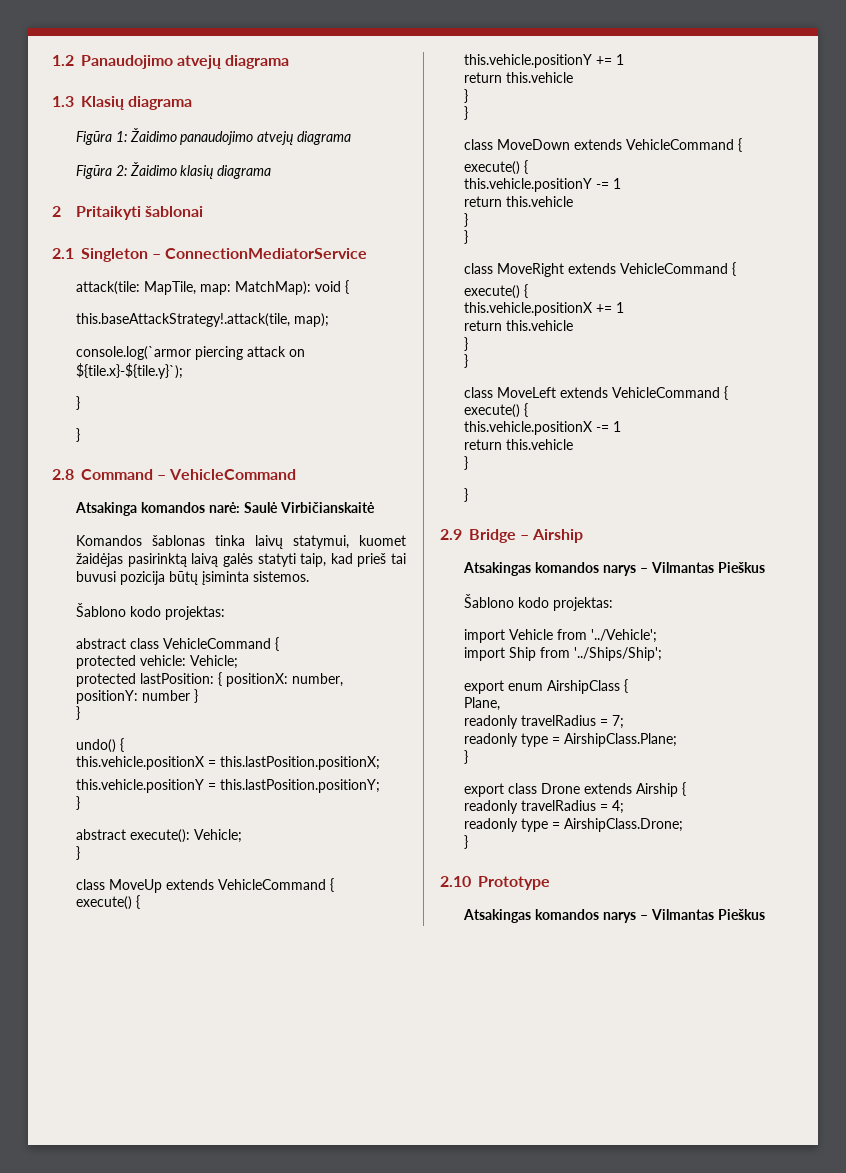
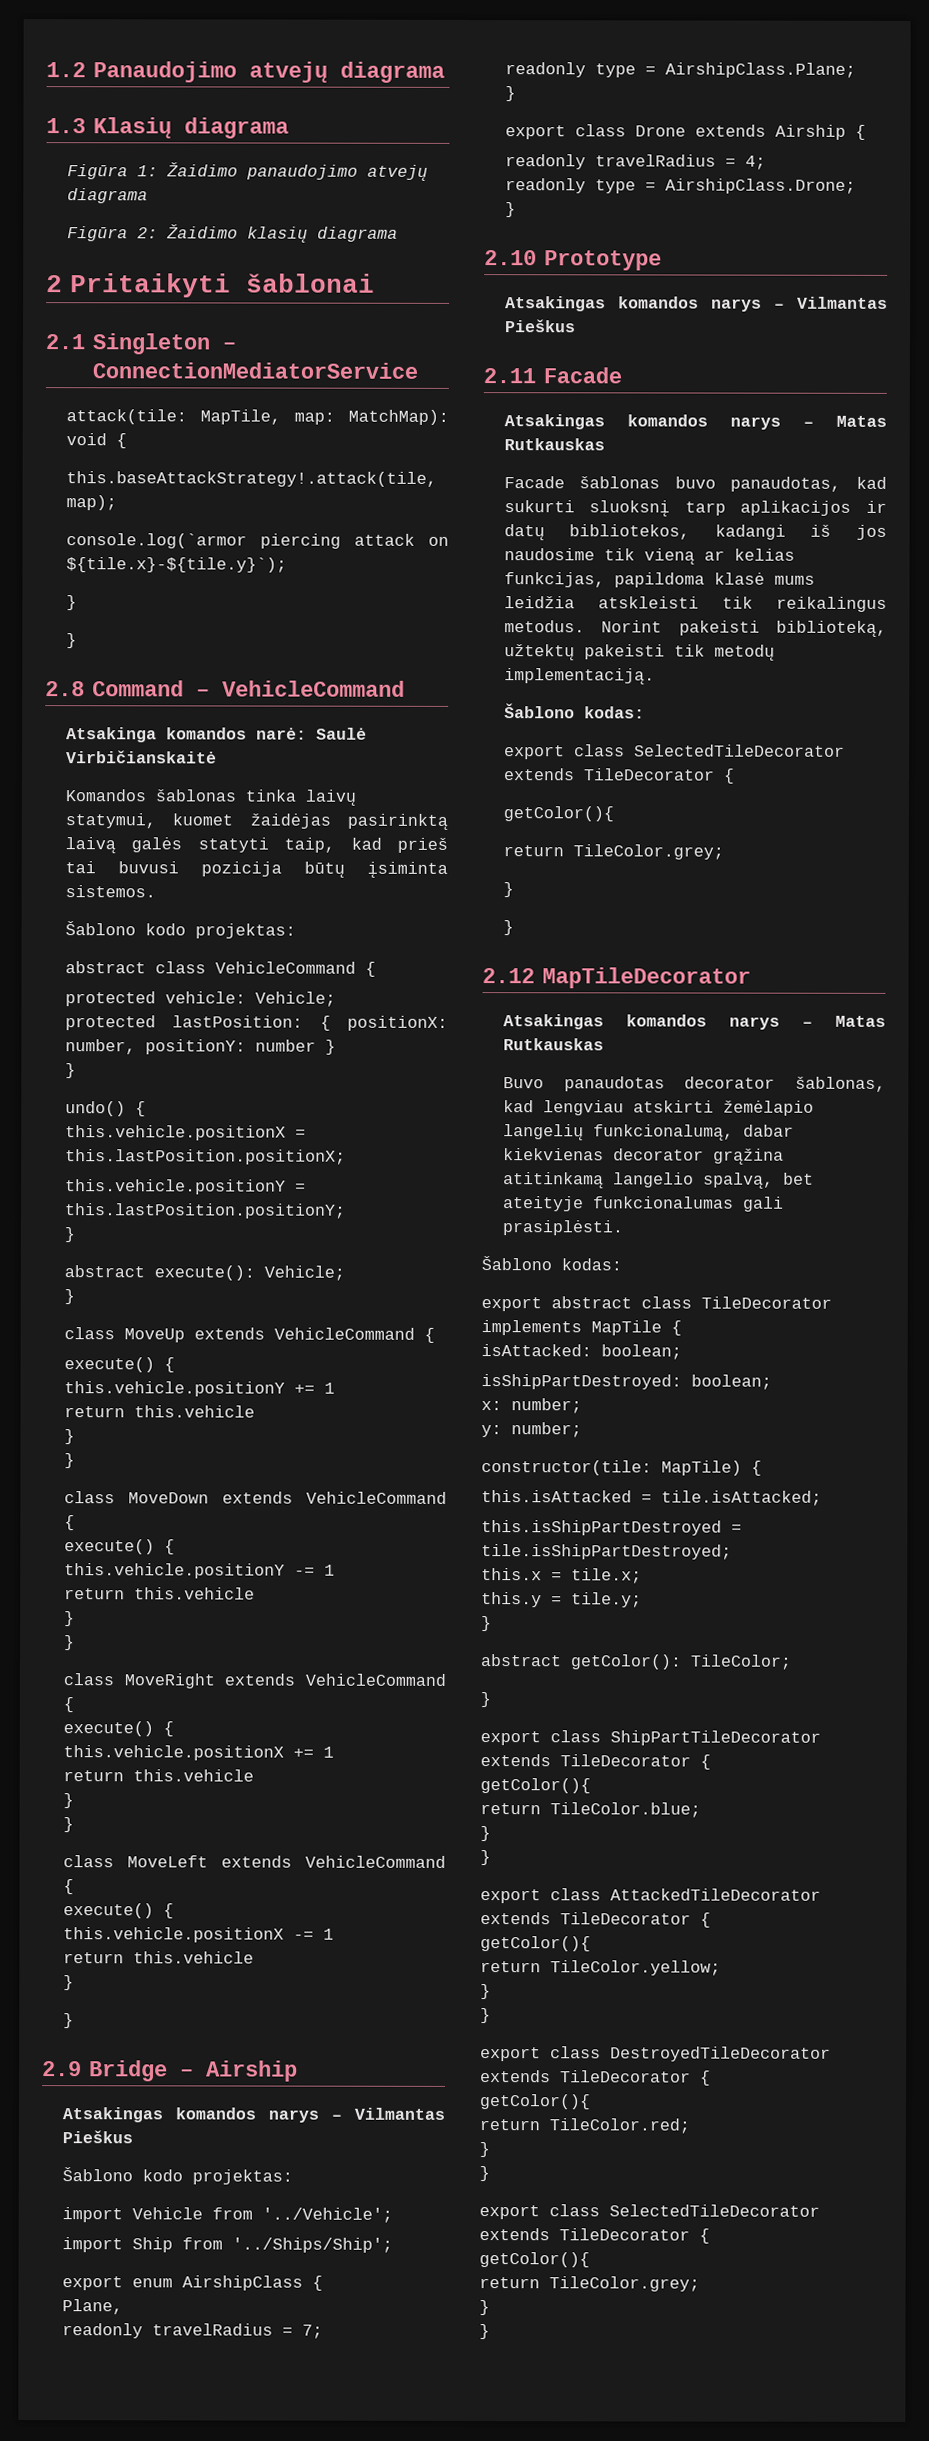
(766, 914) none -> [483,367,623,384] [503,414,887,430] [503,438,605,451] [503,476,887,492] [503,500,887,517] [503,524,887,541] [503,548,795,565] [503,572,815,588] [503,596,887,612] [503,620,887,637] [503,644,775,661] [503,668,655,685] [503,703,645,719] [503,744,845,760] [502,768,735,784] [502,806,614,822] [502,844,724,860] [502,882,514,898] [502,920,514,936] [482,967,752,989] [502,1014,886,1030] [502,1038,604,1051] [502,1076,886,1092] [502,1100,814,1116] [502,1124,794,1141] [502,1148,784,1165] [502,1172,814,1189] [502,1196,784,1212] [501,1220,624,1236] [481,1256,622,1271] [481,1296,832,1312] [481,1320,682,1336] [481,1344,682,1360] [481,1374,772,1390] [481,1398,582,1414] [481,1422,582,1438] [481,1460,762,1476] [481,1490,822,1506] [481,1520,742,1536] [481,1544,732,1560] [481,1568,642,1584] [481,1592,642,1608] [481,1616,492,1632] [480,1654,792,1670] [480,1692,491,1708] [480,1730,821,1746] [480,1754,711,1770] [480,1778,591,1794] [480,1802,701,1818] [480,1826,491,1842] [480,1850,491,1866] [480,1888,821,1904] [480,1912,711,1928] [480,1936,591,1952] [480,1960,721,1976] [480,1984,491,2000] [480,2008,491,2024] [480,2046,831,2062] [480,2070,711,2086] [479,2094,591,2110] [479,2118,690,2134] [479,2142,490,2158] [479,2166,490,2182] [479,2204,820,2220] [479,2228,710,2244] [479,2252,590,2268] [479,2276,700,2292] [479,2300,490,2316] [479,2324,490,2340] // 2.11 Facade // Atsakingas komandos narys – Matas Rutkauskas // Facade šablonas buvo panaudotas, kad sukurti sluoksnį tarp aplikacijos ir datų bibliotekos, kadangi iš jos naudosime tik vieną ar kelias funkcijas, papildoma klasė mums leidžia atskleisti tik reikalingus metodus. Norint pakeisti biblioteką, užtektų pakeisti tik metodų implementaciją. // Šablono kodas: // export class SelectedTileDecorator extends TileDecorator { // getColor(){ // return TileColor.grey; // } // } // 2.12 MapTileDecorator // Atsakingas komandos narys – Matas Rutkauskas // Buvo panaudotas decorator šablonas, kad lengviau atskirti žemėlapio langelių funkcionalumą, dabar kiekvienas decorator grąžina atitinkamą langelio spalvą, bet ateityje funkcionalumas gali prasiplėsti. // Šablono kodas: // export abstract class TileDecorator implements MapTile { // isAttacked: boolean; // isShipPartDestroyed: boolean; // x: number; // y: number; // constructor(tile: MapTile) { // this.isAttacked = tile.isAttacked; // this.isShipPartDestroyed = tile.isShipPartDestroyed; // this.x = tile.x; // this.y = tile.y; // } // abstract getColor(): TileColor; // } // export class ShipPartTileDecorator extends TileDecorator { // getColor(){ // return TileColor.blue; // } // } // export class AttackedTileDecorator extends TileDecorator { // getColor(){ // return TileColor.yellow; // } // } // export class DestroyedTileDecorator extends TileDecorator { // getColor(){ // return TileColor.red; // } // } // export class SelectedTileDecorator extends TileDecorator { // getColor(){ // return TileColor.grey; // } // }

